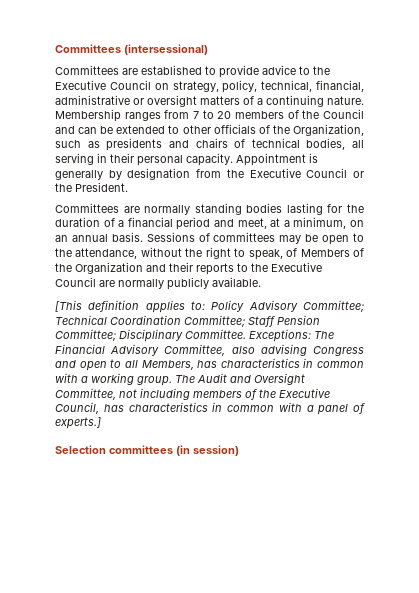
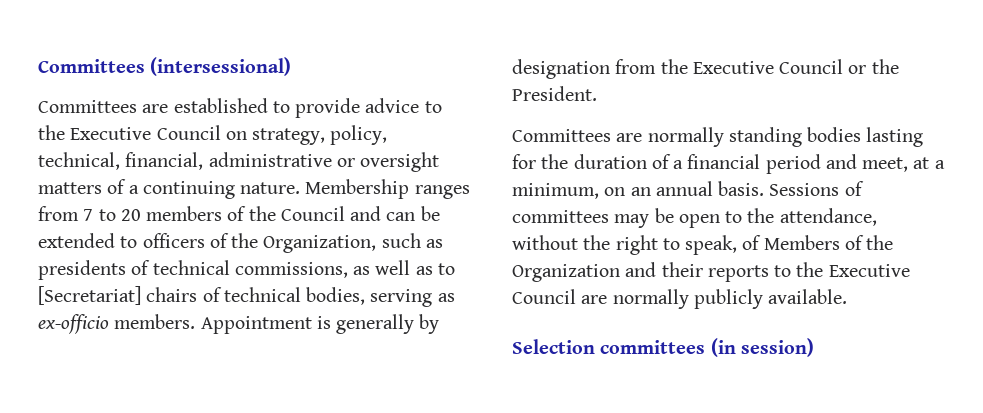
[182,124,256,134] other officials -> [142,233,205,248] officers
[168,138,364,150] [55,153,233,166] and chairs of technical bodies, all serving in their personal capacity. -> [131,260,455,278] [38,286,455,307] [38,314,196,334] of technical commissions, as well as to [Secretariat] chairs of technical bodies, serving as ex-officio members.
[55,300,365,313] [55,315,320,327] [55,329,334,342] [55,344,364,356] [55,358,364,371] [55,373,305,386] [55,388,330,400] [55,402,365,415] [55,417,101,429] // [This definition applies to: Policy Advisory Committee; Technical Coordination Committee; Staff Pension Committee; Disciplinary Committee. Exceptions: The Financial Advisory Committee, also advising Congress and open to all Members, has characteristics in common with a working group. The Audit and Oversight Committee, not including members of the Executive Council, has characteristics in common with a panel of experts.] -> (848, 296) none

